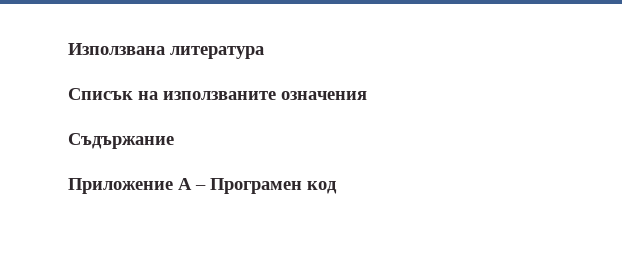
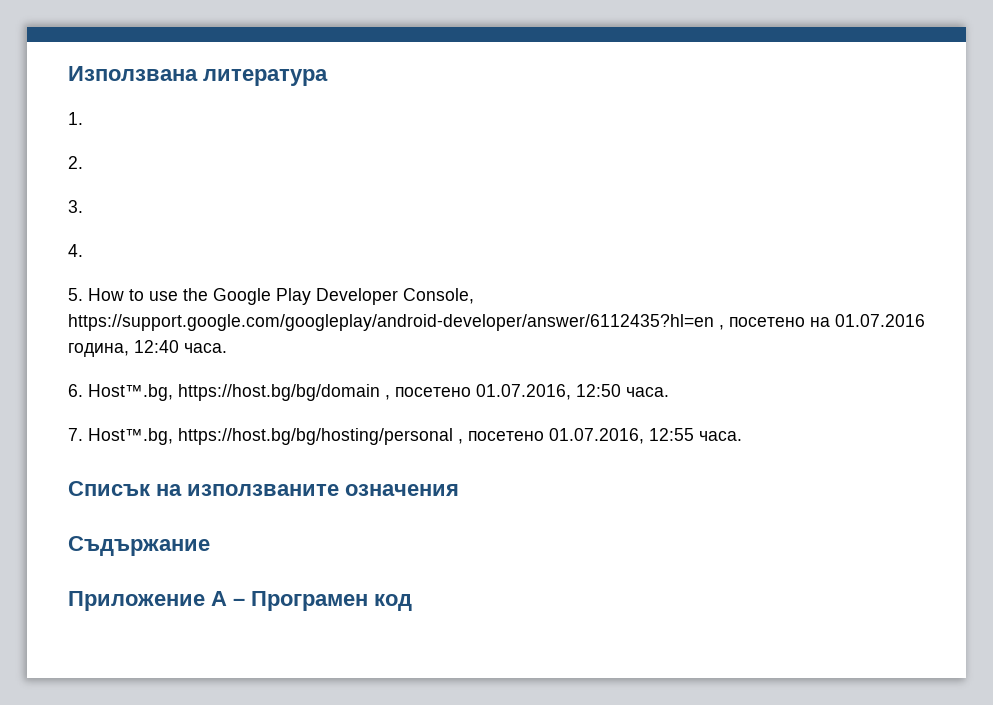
(264, 52) none -> [68,112,83,125] [68,156,83,169] [68,200,83,213] [68,244,83,257] [68,288,474,305] [68,314,925,331] [68,340,227,357] [68,384,669,401] [68,428,742,445] // 1. // 2. // 3. // 4. // 5. How to use the Google Play Developer Console, https://support.google.com/googleplay/android-developer/answer/6112435?hl=en , посетено на 01.07.2016 година, 12:40 часа. // 6. Host™.bg, https://host.bg/bg/domain , посетено 01.07.2016, 12:50 часа. // 7. Host™.bg, https://host.bg/bg/hosting/personal , посетено 01.07.2016, 12:55 часа.

